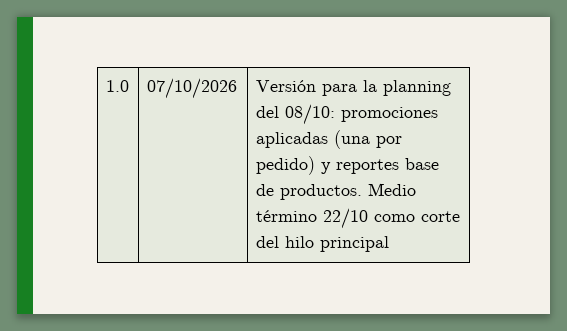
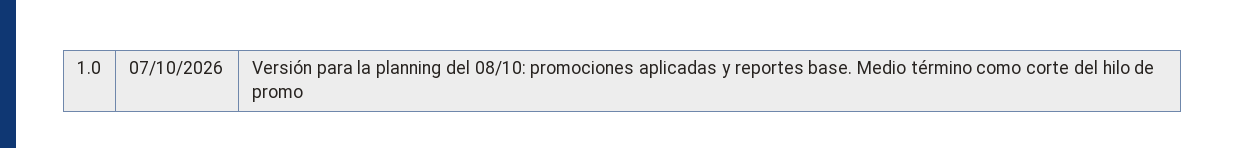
[333,130,402,149] [255,156,439,175] [255,184,362,200] (una por pedido) y reportes base de productos. -> [721,60,853,78] y reportes base.
[322,208,368,229] 22/10 -> (972, 67) none
[319,236,389,252] principal -> [1134,60,1155,74] [251,87,303,102] de promo

